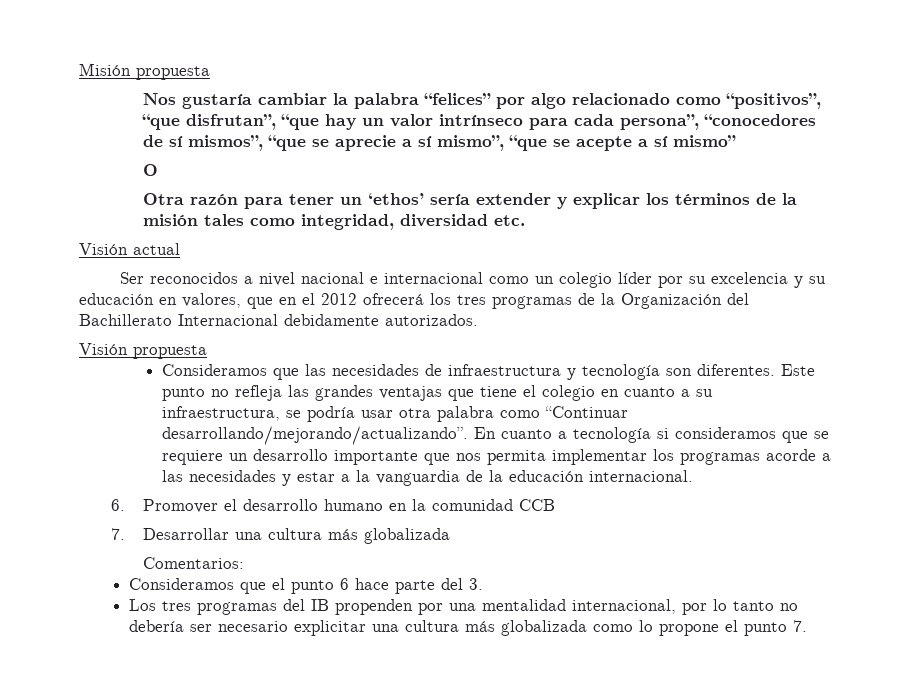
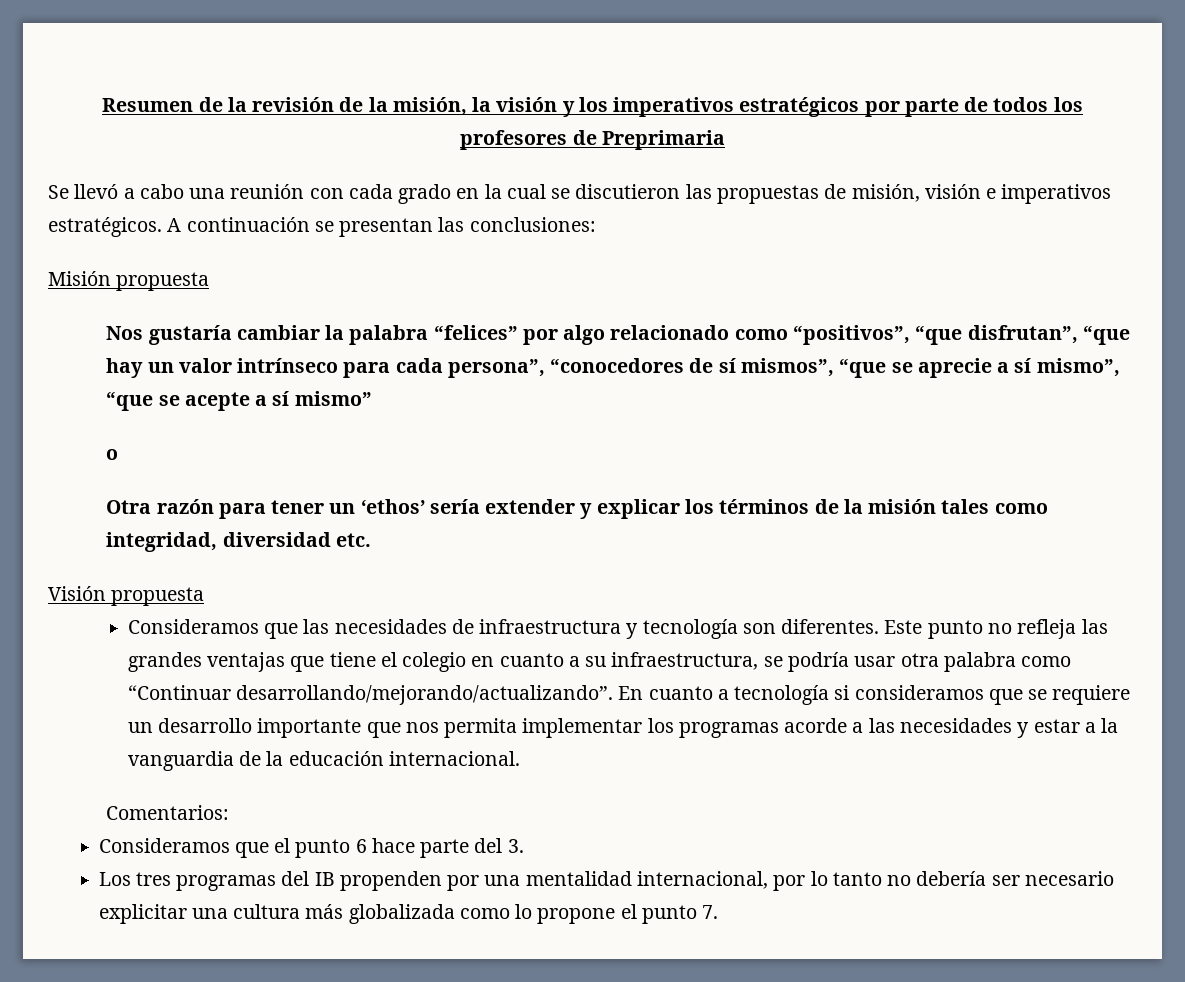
(79, 69) none -> [102,97,1083,117] [460,130,725,150] [48,184,1112,204] [48,217,596,237] Resumen de la revisión de la misión, la visión y los imperativos estratégicos por parte de todos los profesores de Preprimaria // Se llevó a cabo una reunión con cada grado en la cual se discutieron las propuestas de misión, visión e imperativos estratégicos. A continuación se presentan las conclusiones: //
[143,164,159,176] O -> [106,449,119,460] o
[79,243,180,255] [119,272,826,288] [79,293,749,309] [79,314,478,326] // Visión actual // Ser reconocidos a nivel nacional e internacional como un colegio líder por su excelencia y su educación en valores, que en el 2012 ofrecerá los tres programas de la Organización del Bachillerato Internacional debidamente autorizados. -> (371, 540) none
[111,499,556,513] [111,528,451,544] // 6. Promover el desarrollo humano en la comunidad CCB // 7. Desarrollar una cultura más globalizada -> (520, 758) none

